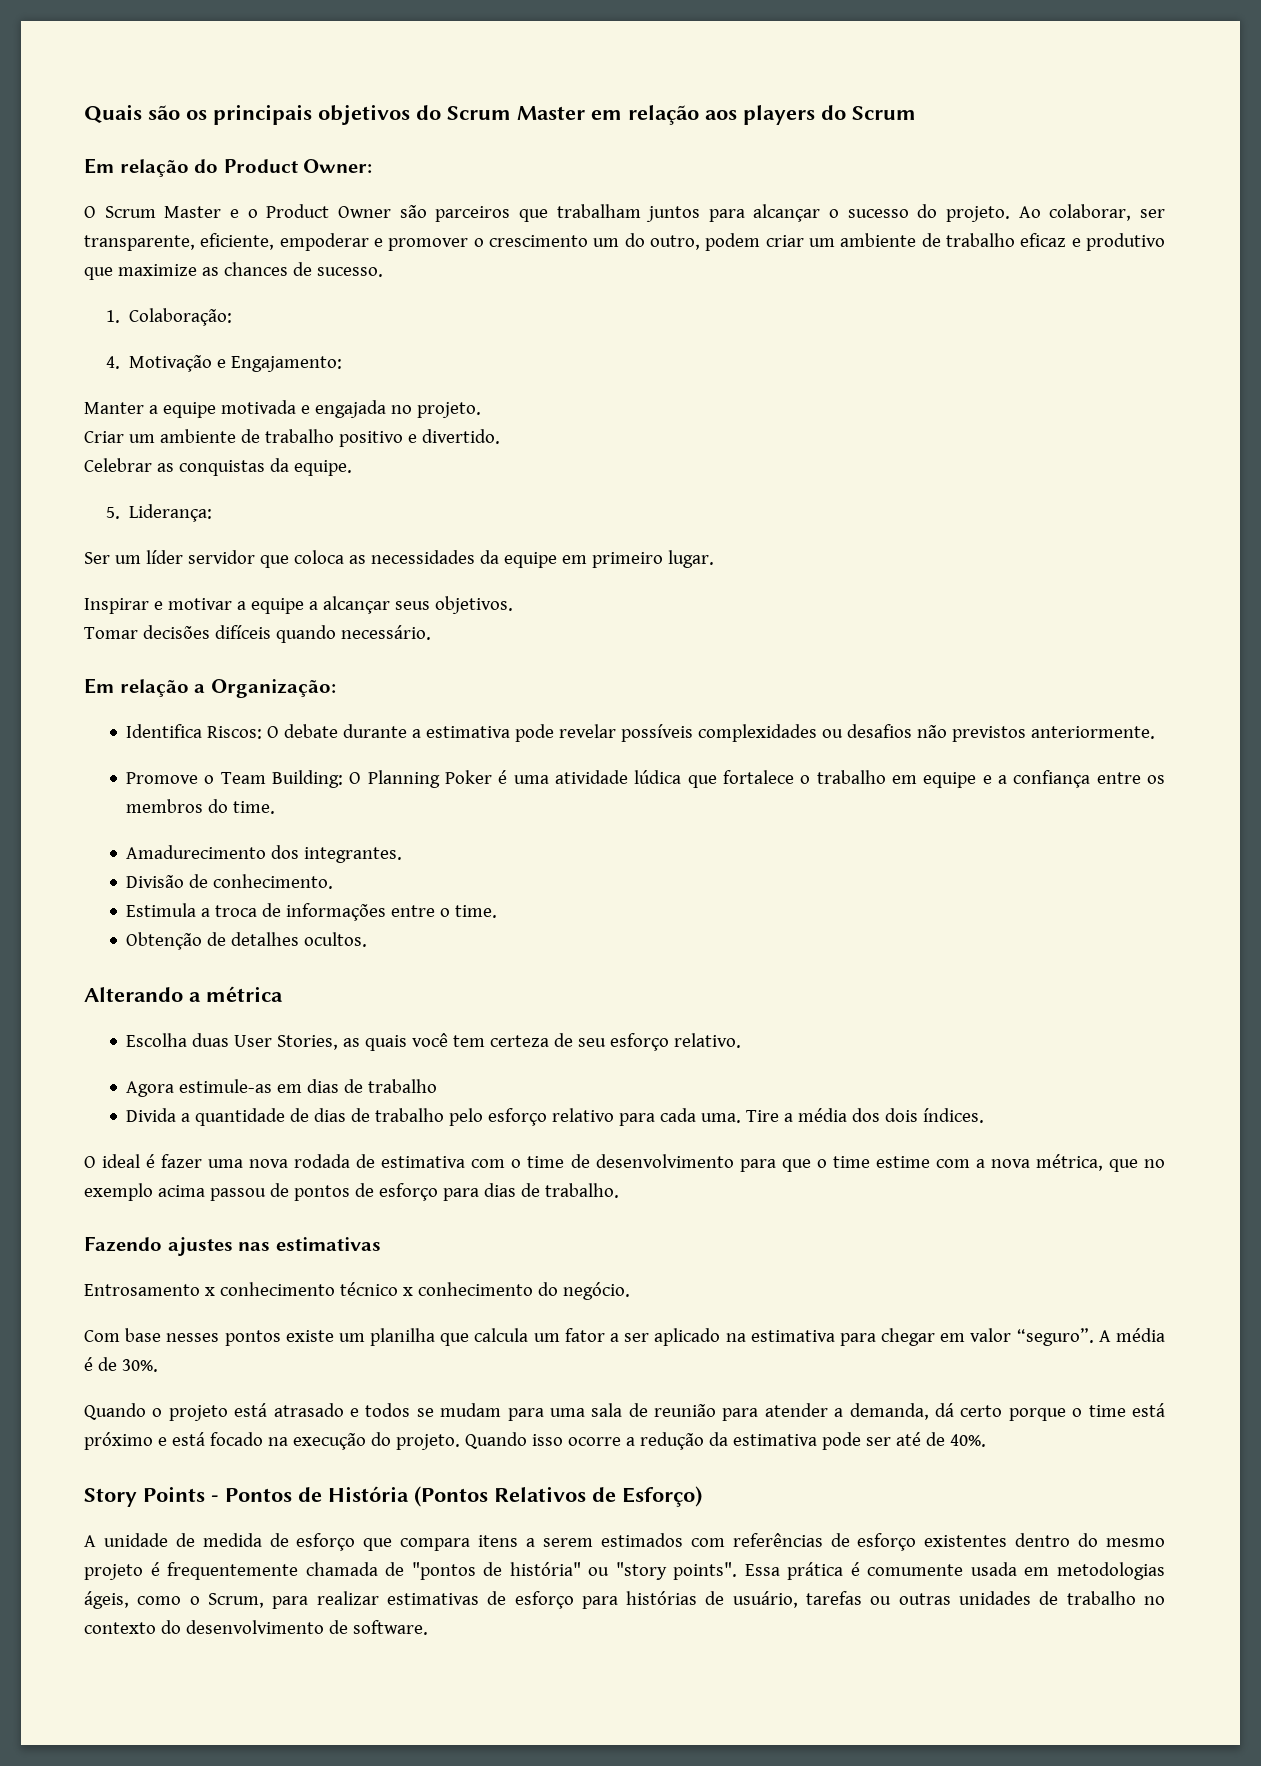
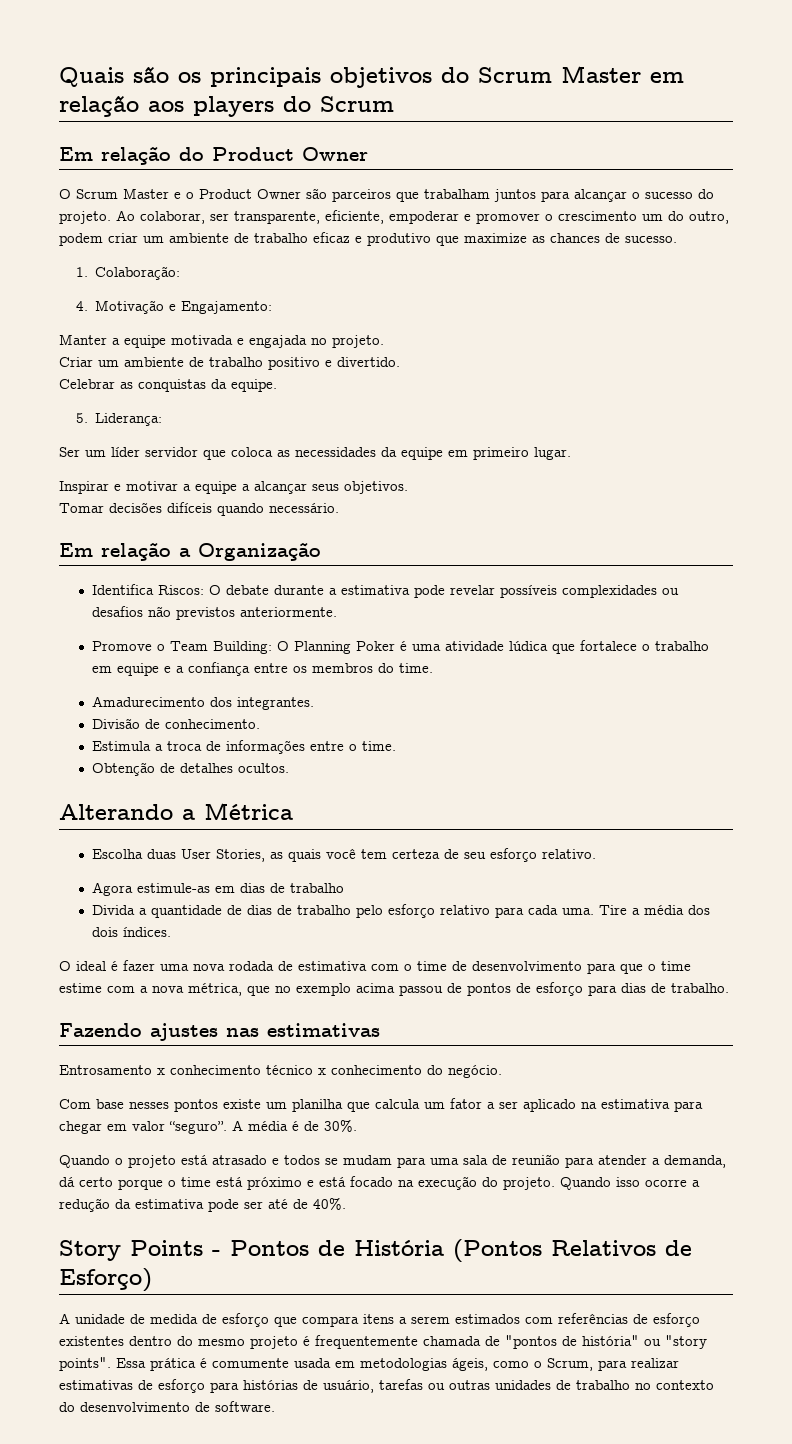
[303,159,373,173] Owner: -> [302,147,368,161] Owner
[210,679,336,698] Organização: -> [198,542,321,561] Organização
[206,986,283,1002] métrica -> [204,803,293,820] Métrica

